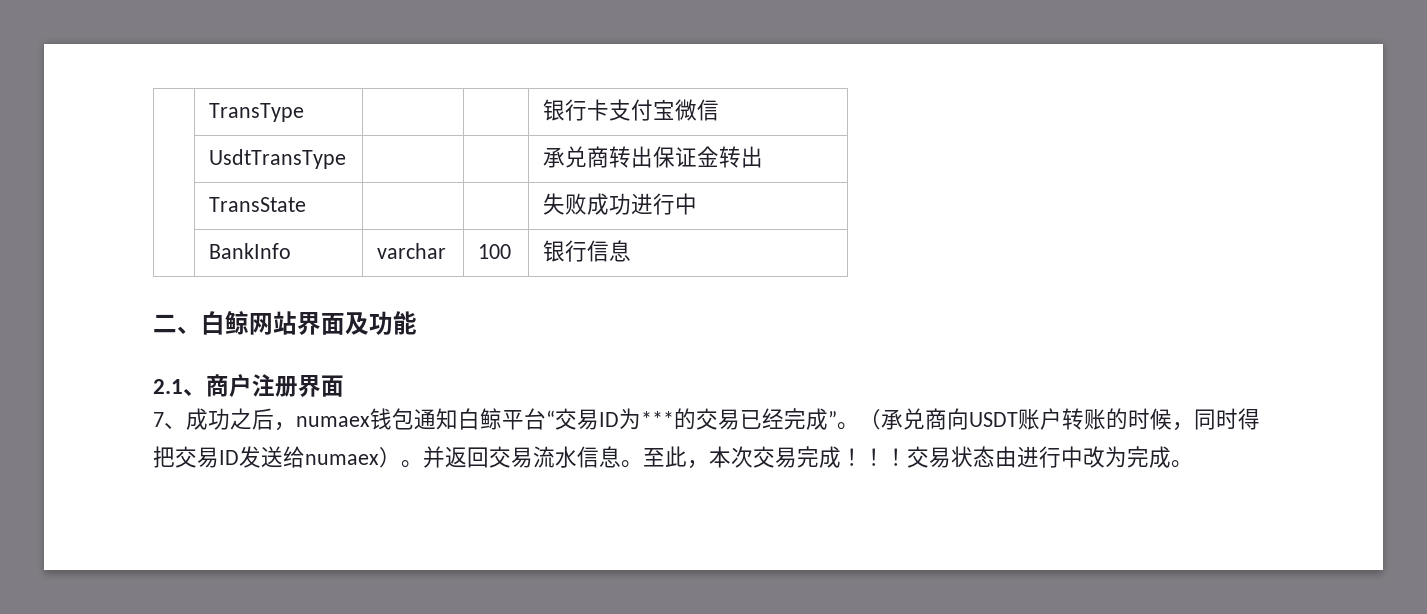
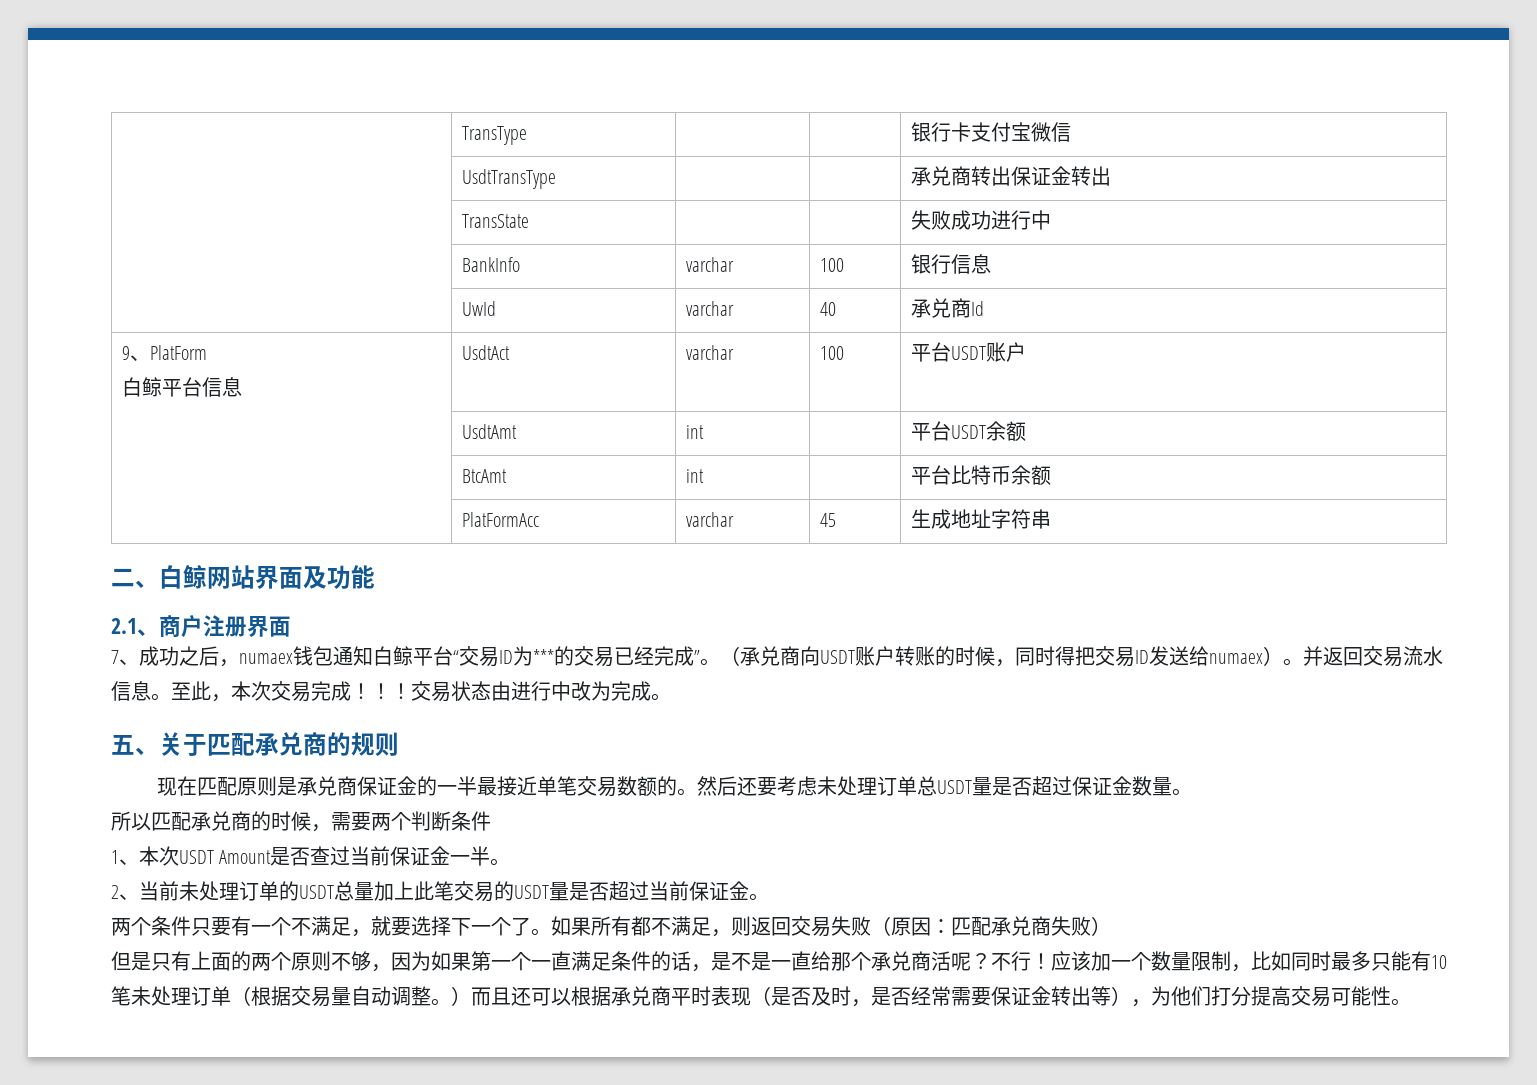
(632, 251) none -> [462,301,497,316] [686,301,735,316] [820,302,837,316] [911,298,985,318] [122,345,208,361] [122,377,243,397] [462,345,511,360] [686,345,735,360] [820,346,845,360] [911,342,1027,362] [462,424,518,439] [686,425,705,439] [911,421,1027,441] [462,469,508,483] [686,469,705,483] [911,465,1052,485] [462,512,540,527] [686,512,735,527] [820,513,837,527] [911,509,1052,529] // | UwId | varchar | 40 | 承兑商Id // 9、PlatForm // 白鲸平台信息 | UsdtAct | varchar | 100 | 平台USDT账户 // | UsdtAmt | int | | 平台USDT余额 // | BtcAmt | int | | 平台比特币余额 // | PlatFormAcc | varchar | 45 | 生成地址字符串
(1193, 464) none -> [111,732,399,756] [157,776,1193,797] [111,811,491,832] [111,846,511,866] [111,881,769,902] [111,916,1111,937] [111,951,1447,972] [111,986,1411,1007] // 五、关于匹配承兑商的规则 // 现在匹配原则是承兑商保证金的一半最接近单笔交易数额的。然后还要考虑未处理订单总USDT量是否超过保证金数量。 // 所以匹配承兑商的时候，需要两个判断条件 // 1、本次USDT Amount是否查过当前保证金一半。 // 2、当前未处理订单的USDT总量加上此笔交易的USDT量是否超过当前保证金。 // 两个条件只要有一个不满足，就要选择下一个了。如果所有都不满足，则返回交易失败（原因：匹配承兑商失败） // 但是只有上面的两个原则不够，因为如果第一个一直满足条件的话，是不是一直给那个承兑商活呢？不行！应该加一个数量限制，比如同时最多只能有10笔未处理订单（根据交易量自动调整。）而且还可以根据承兑商平时表现（是否及时，是否经常需要保证金转出等），为他们打分提高交易可能性。

